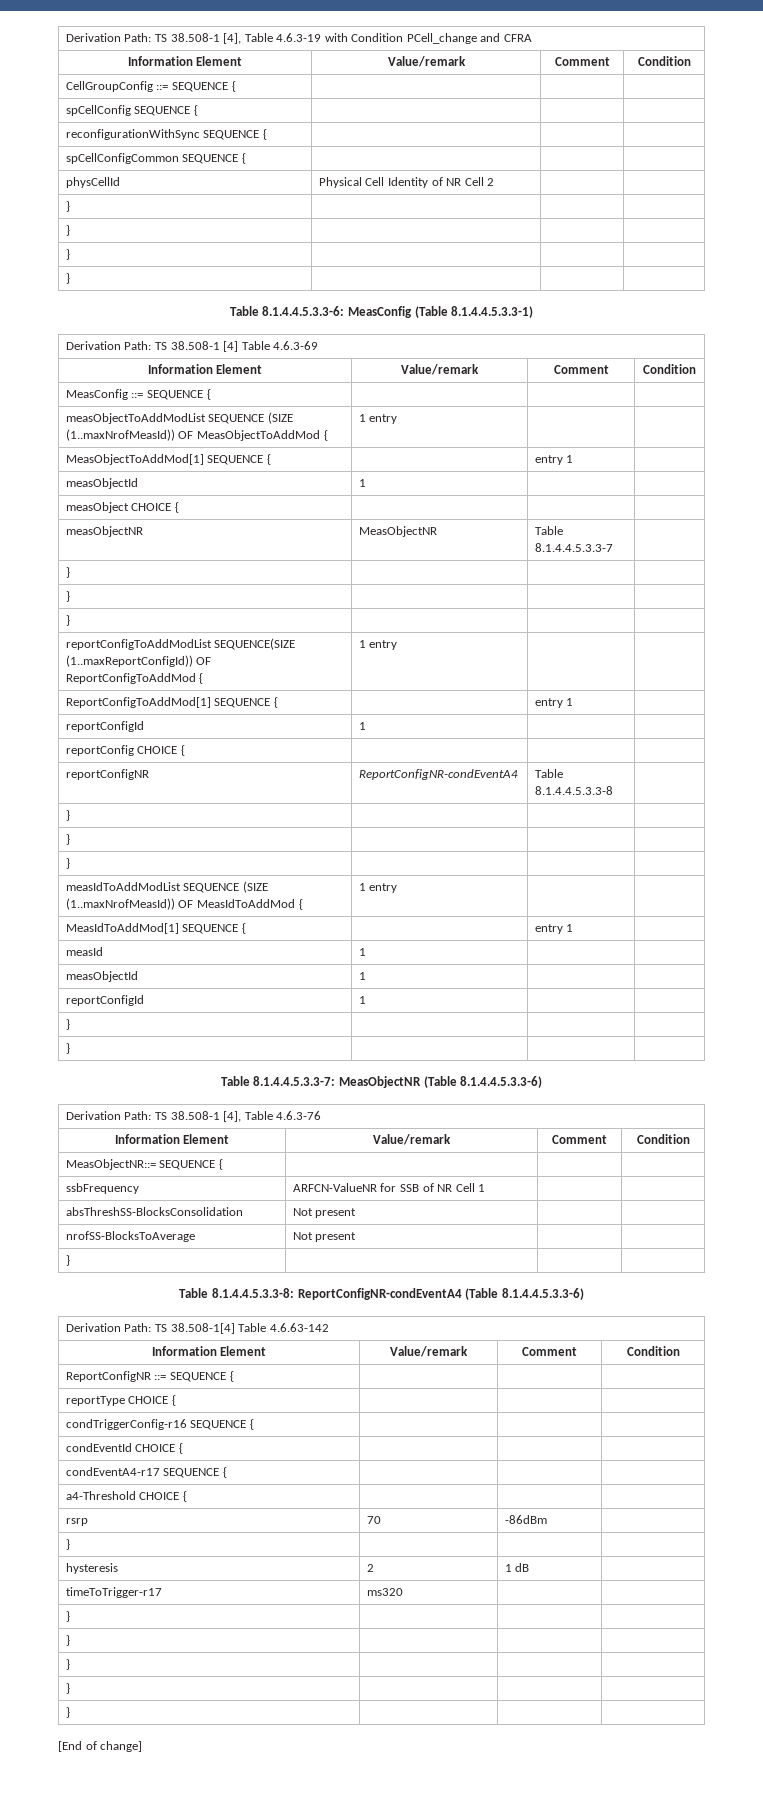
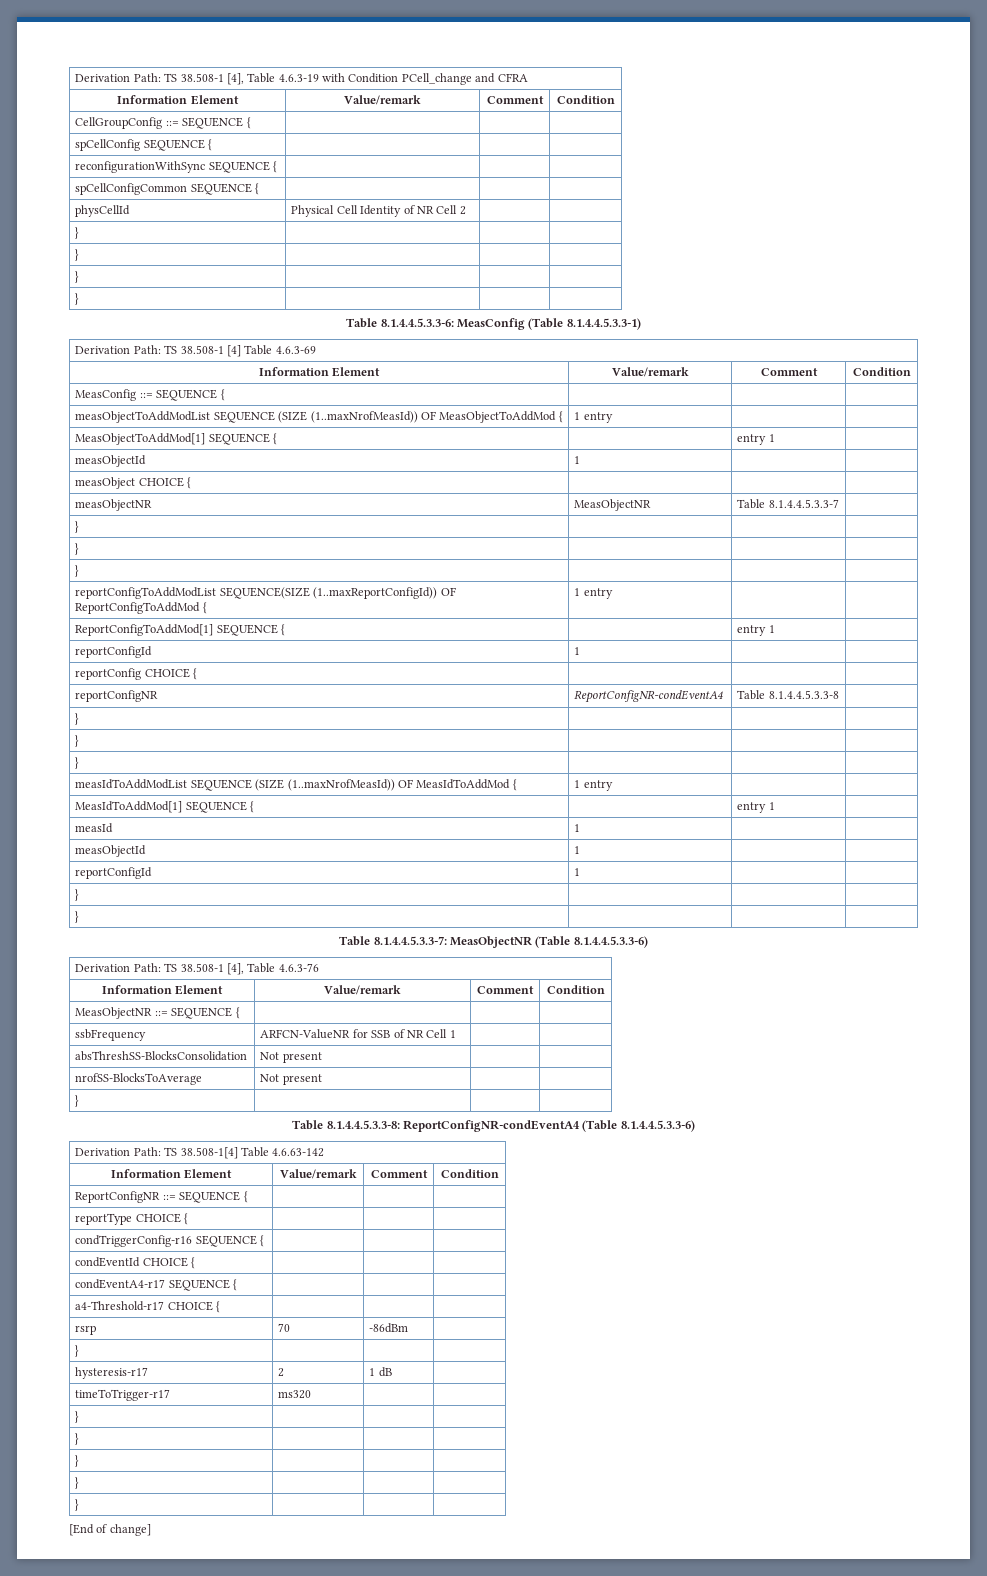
[65,1159,156,1170] MeasObjectNR::= -> [75,1007,168,1019] MeasObjectNR ::=
[65,1491,136,1500] a4-Threshold -> [75,1301,165,1311] a4-Threshold-r17
[65,1563,118,1574] hysteresis -> [75,1367,149,1379] hysteresis-r17

